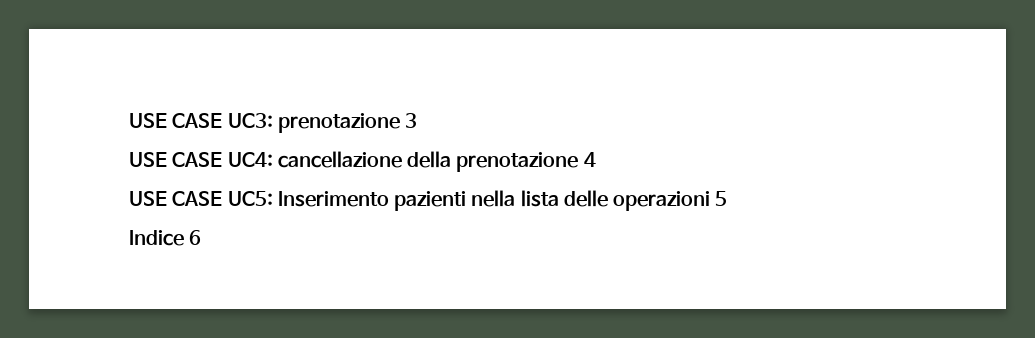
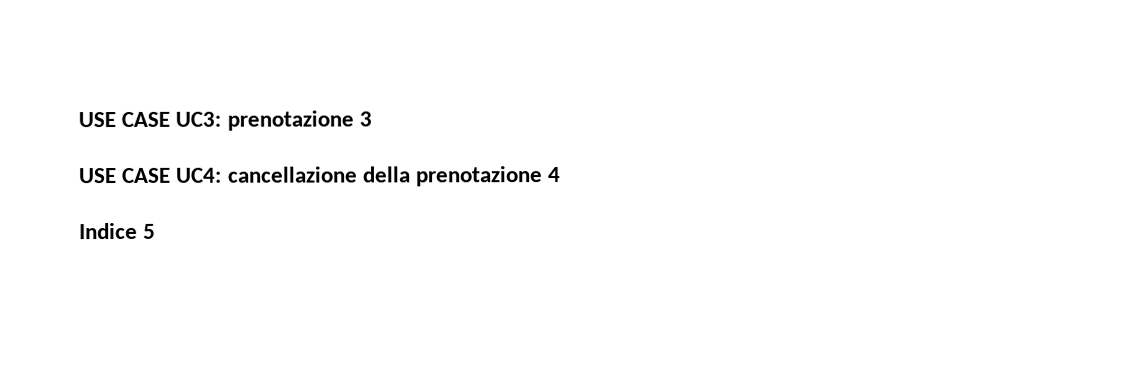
[129,190,711,211] USE CASE UC5: Inserimento pazienti nella lista delle operazioni -> [79,222,138,240] Indice
[129,230,202,246] // Indice 6 -> (157, 231) none

